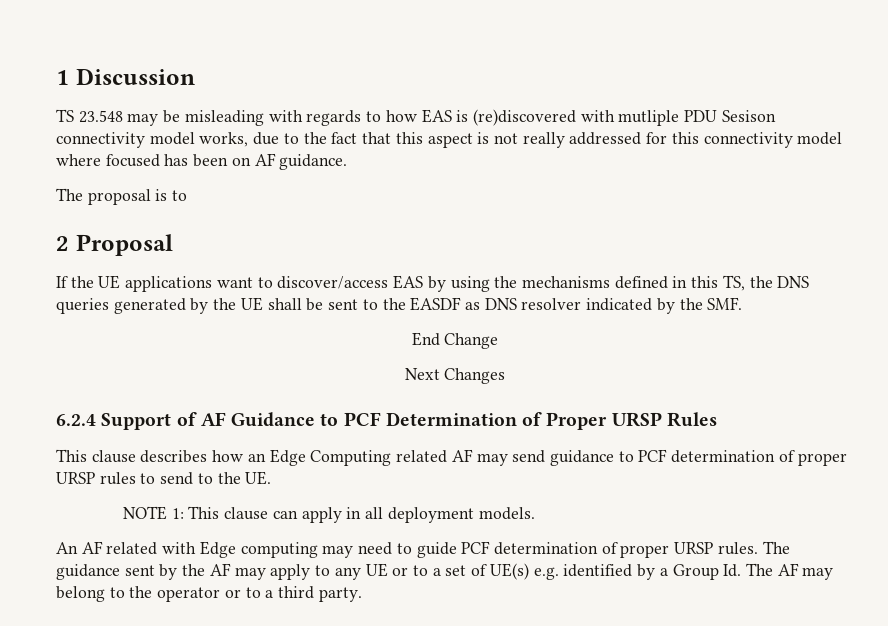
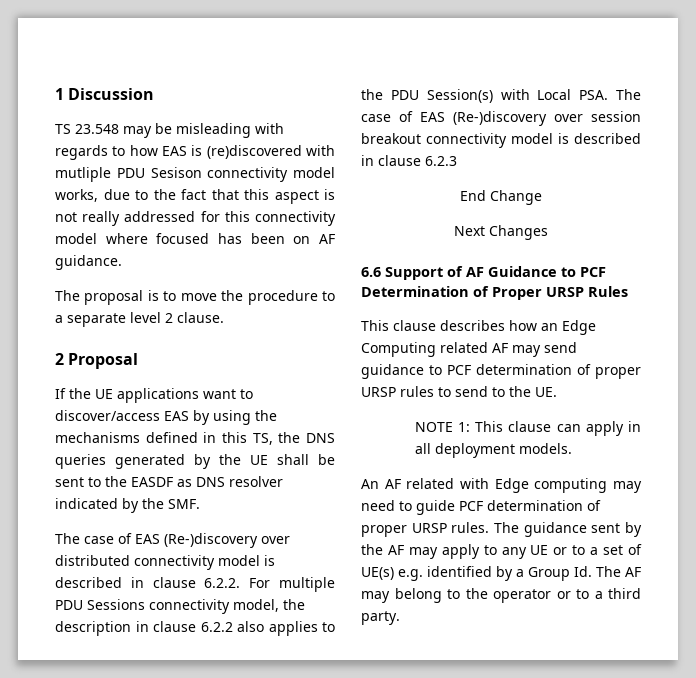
(188, 195) none -> [180,290,335,305] [55,312,224,327] move the procedure to a separate level 2 clause.
(743, 303) none -> [55,533,290,548] [55,555,275,570] [55,577,335,592] [55,599,305,614] [55,621,335,636] [361,89,641,103] [361,111,641,126] [361,133,641,148] [361,155,457,166] // The case of EAS (Re-)discovery over distributed connectivity model is described in clause 6.2.2. For multiple PDU Sessions connectivity model, the description in clause 6.2.2 also applies to the PDU Session(s) with Local PSA. The case of EAS (Re-)discovery over session breakout connectivity model is described in clause 6.2.3
[56,414,96,426] 6.2.4 -> [361,267,381,277] 6.6

